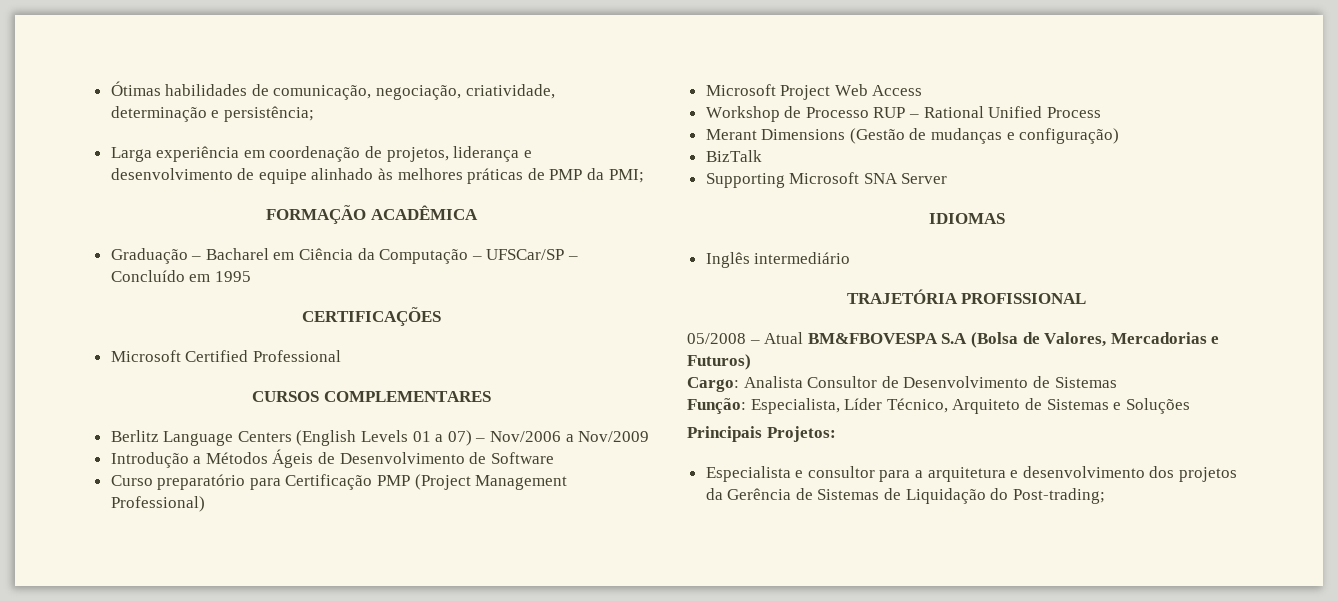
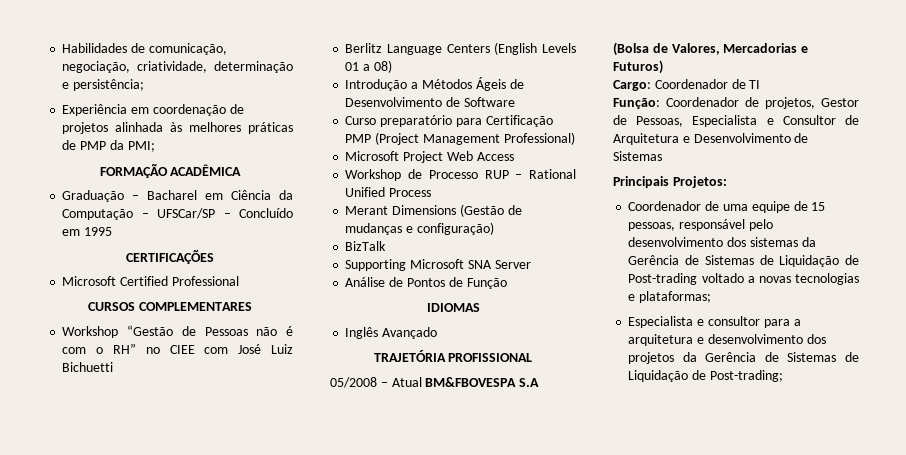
[110,81,248,96] Ótimas habilidades -> [62,43,128,53] Habilidades
[110,146,240,162] Larga experiência -> [62,104,128,116] Experiência
[386,146,532,162] [110,168,374,184] projetos, liderança e desenvolvimento de equipe alinhado -> [62,122,164,134] projetos alinhada
(491, 396) none -> [62,325,293,338] [62,343,293,354] [62,362,114,372] // Workshop “Gestão de Pessoas não é com o RH” no CIEE com José Luiz Bichuetti
[447,430,650,446] 07) – Nov/2006 a Nov/2009 -> [373,60,392,73] 08)
(948, 178) none -> [345,277,507,289] // Análise de Pontos de Função
[754,252,851,264] intermediário -> [382,327,438,339] Avançado
[743,376,1117,388] [687,398,1190,414] [687,426,836,442] Analista Consultor de Desenvolvimento de Sistemas // Função: Especialista, Líder Técnico, Arquiteto de Sistemas e Soluções // Principais Projetos: -> [654,79,761,89] [613,97,859,109] [613,115,859,127] [613,133,809,145] [613,151,662,161] [613,176,727,188] [628,201,826,213] [628,219,773,231] [628,237,816,247] [628,255,859,267] [628,273,859,285] [628,291,712,303] Coordenador de TI // Função: Coordenador de projetos, Gestor de Pessoas, Especialista e Consultor de Arquitetura e Desenvolvimento de Sistemas // Principais Projetos: // Coordenador de uma equipe de 15 pessoas, responsável pelo desenvolvimento dos sistemas da Gerência de Sistemas de Liquidação de Post-trading voltado a novas tecnologias e plataformas;
[990,488,1009,500] do -> [692,370,707,380] de

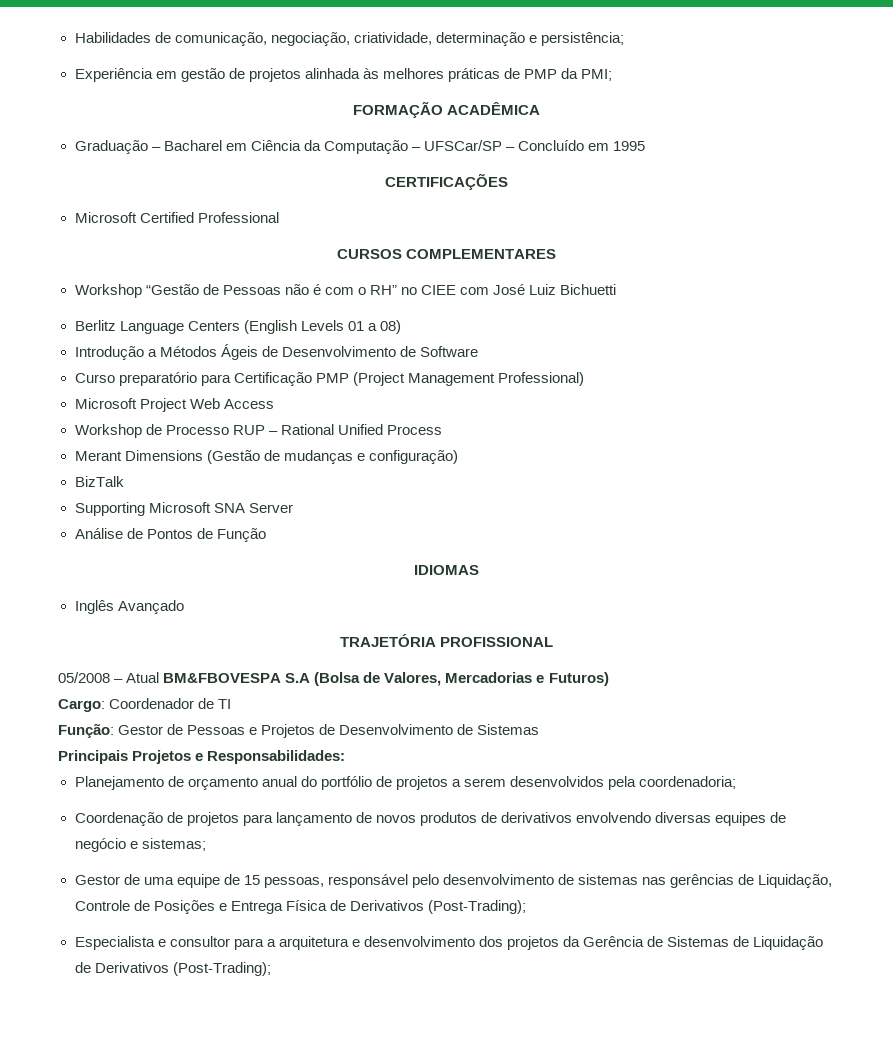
[152,104,226,116] coordenação -> [180,68,225,82] gestão
[666,97,859,109] [613,115,859,127] [613,133,809,145] [613,151,662,161] [613,176,727,188] [628,201,702,211] Coordenador de projetos, Gestor de Pessoas, Especialista e Consultor de Arquitetura e Desenvolvimento de Sistemas // Principais Projetos: // Coordenador -> [118,724,540,738] [58,750,346,764] [74,776,737,790] [74,812,787,826] [74,838,206,852] [74,875,120,885] Gestor de Pessoas e Projetos de Desenvolvimento de Sistemas // Principais Projetos e Responsabilidades: // Planejamento de orçamento anual do portfólio de projetos a serem desenvolvidos pela coordenadoria; // Coordenação de projetos para lançamento de novos produtos de derivativos envolvendo diversas equipes de negócio e sistemas; // Gestor
[727,237,816,247] [628,255,859,267] [628,273,859,285] [628,291,712,303] dos sistemas da Gerência de Sistemas de Liquidação de Post-trading voltado a novas tecnologias e plataformas; -> [558,874,833,888] [74,900,526,914] de sistemas nas gerências de Liquidação, Controle de Posições e Entrega Física de Derivativos (Post-Trading);
[709,370,783,382] Post-trading; -> [94,962,271,976] Derivativos (Post-Trading);

